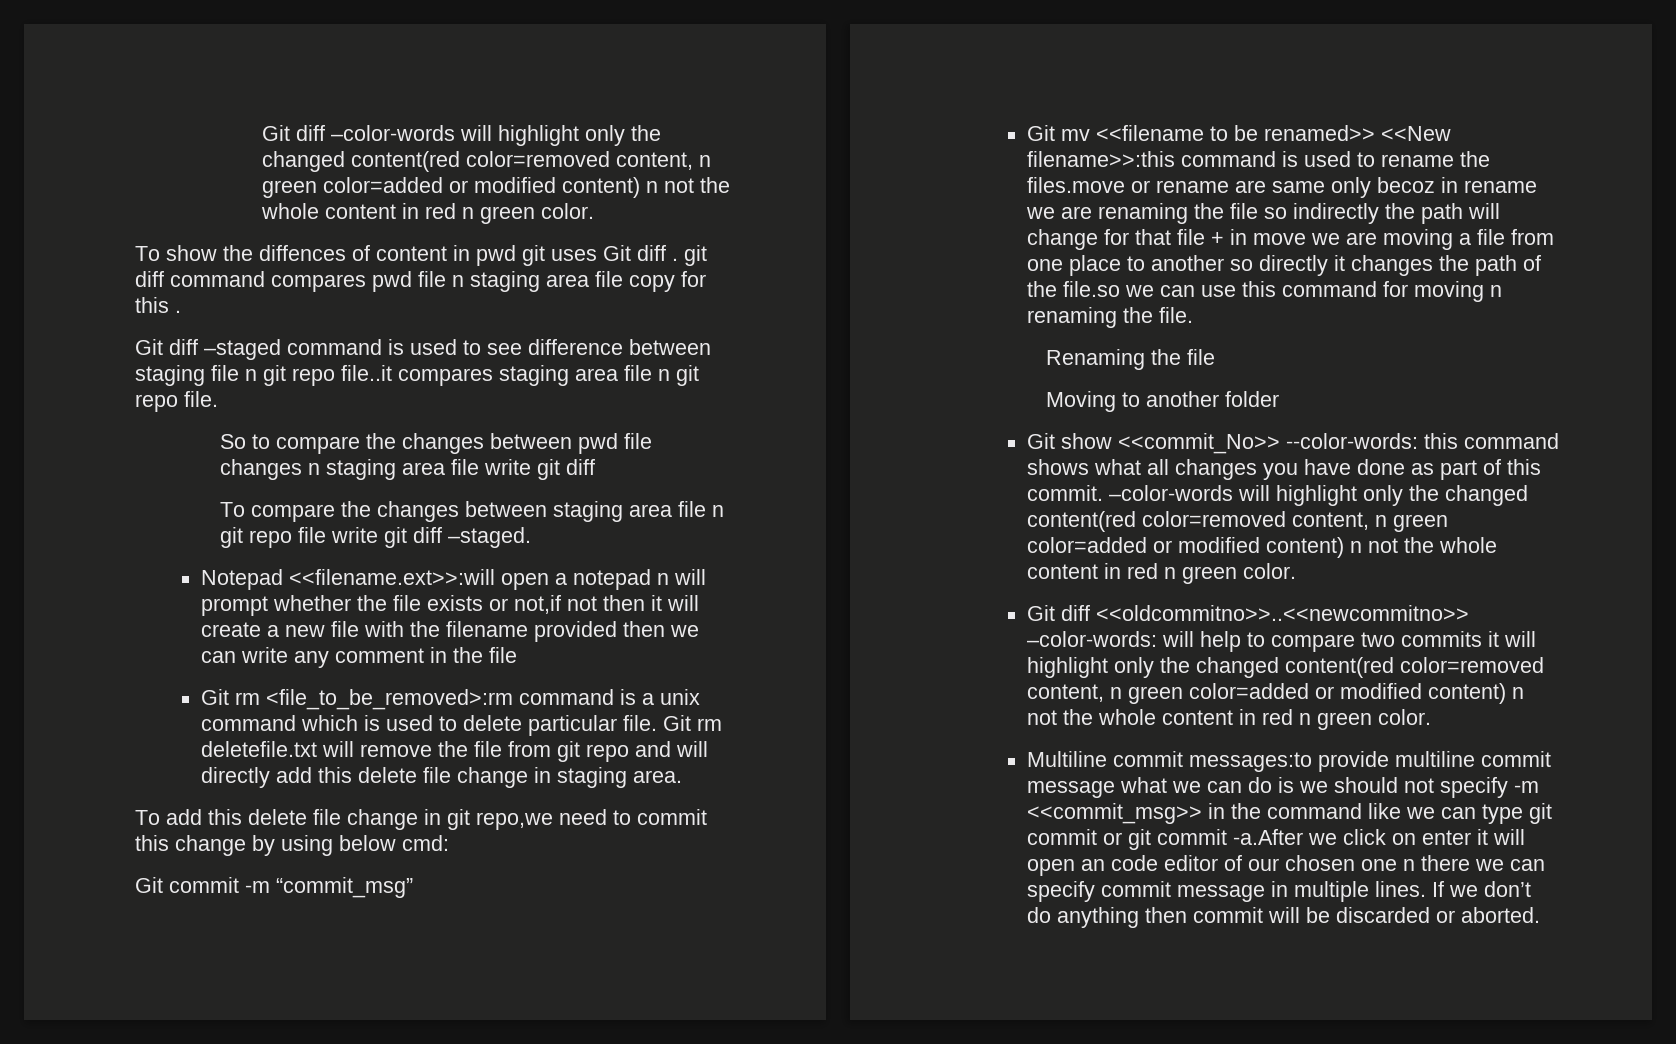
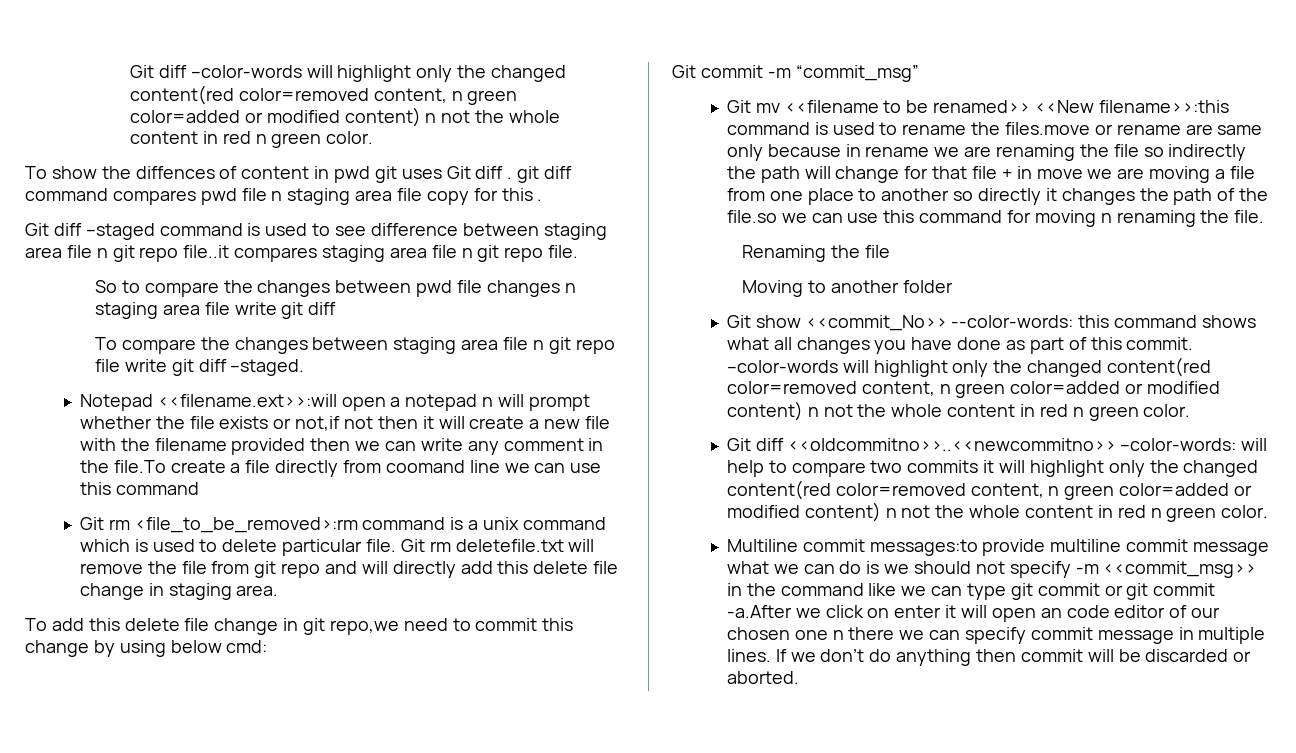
(205, 375) none -> [25,247,62,258] area
[489,647,518,663] file -> [113,460,602,477] [79,482,199,495] file.To create a file directly from coomand line we can use this command
[1377,177,1436,193] becoz -> [767,144,841,157] because

